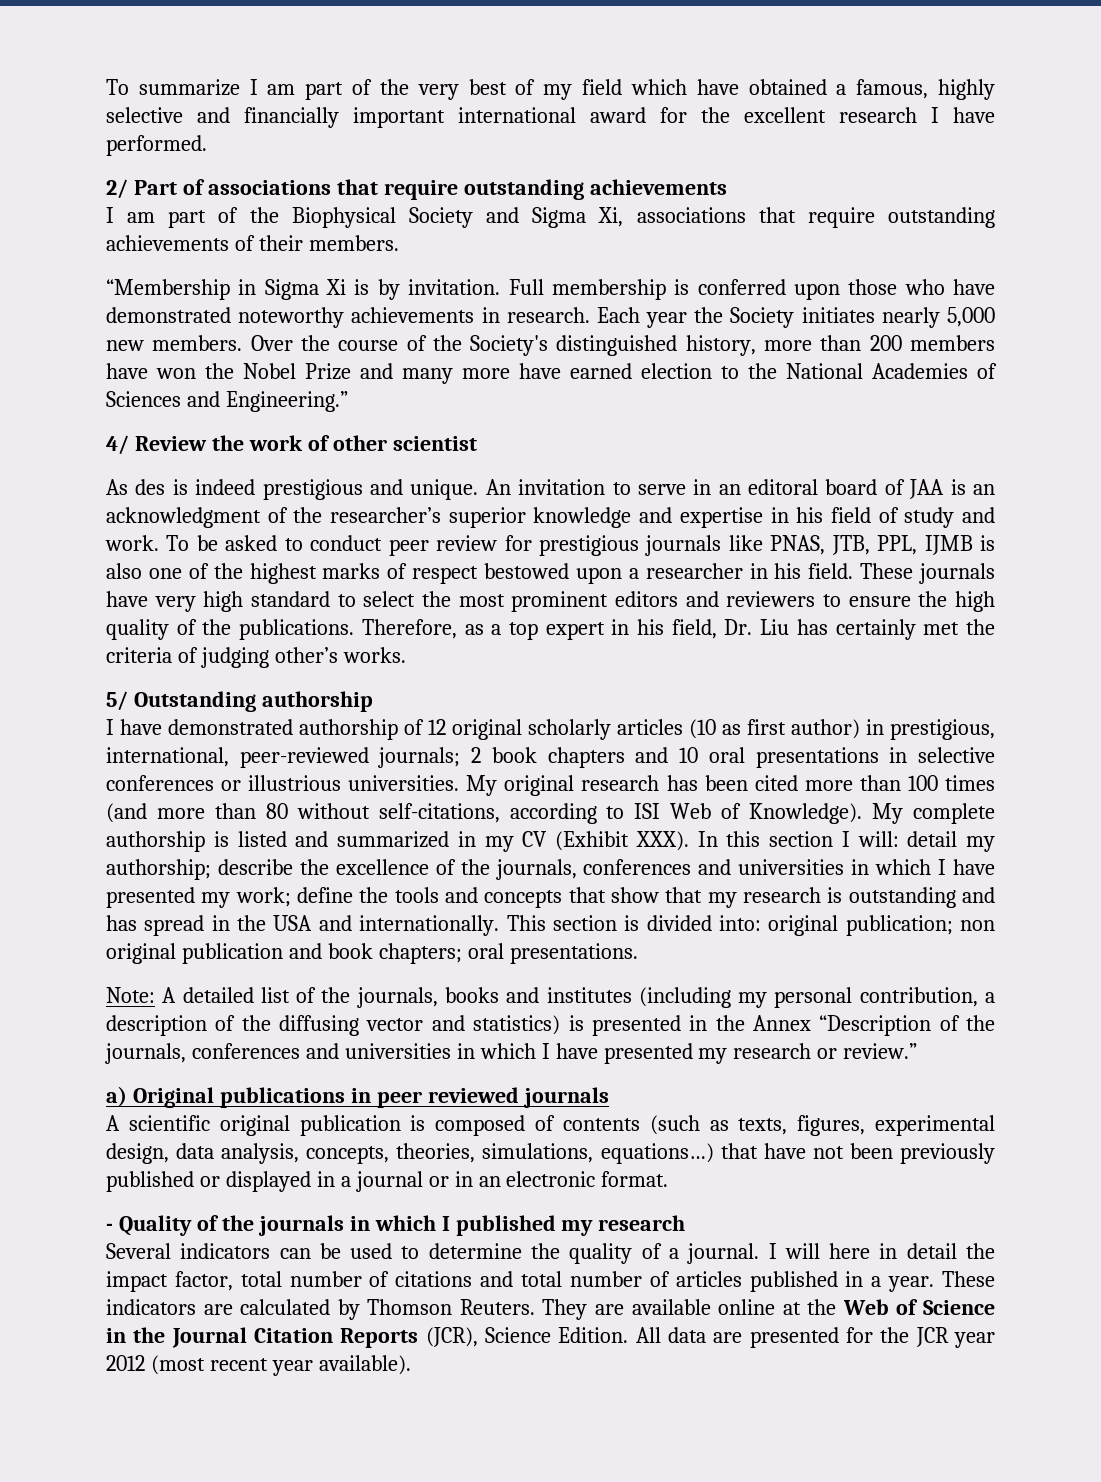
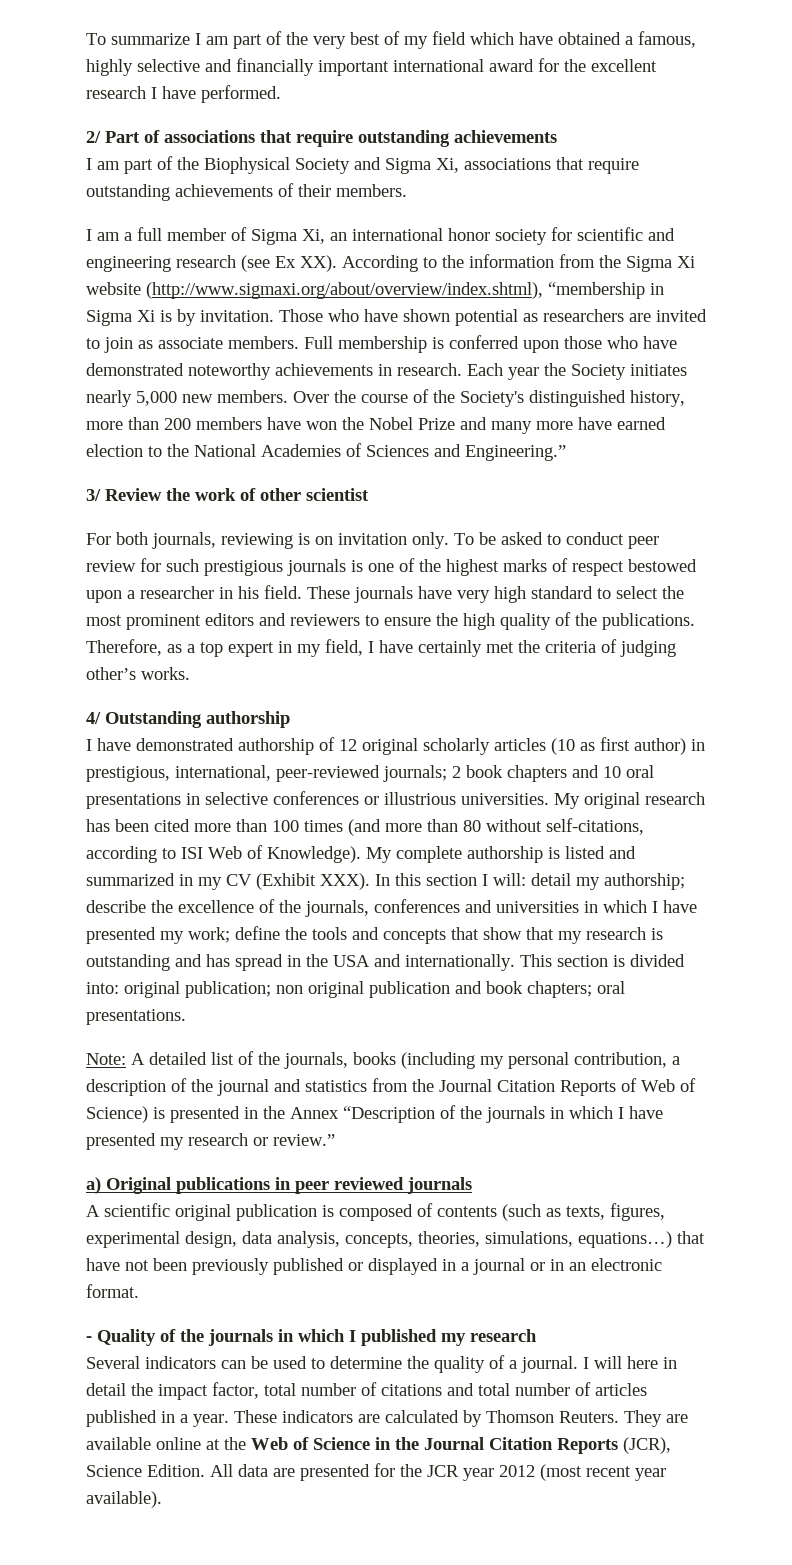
[106,279,230,300] “Membership -> [86,227,675,245] [86,254,695,272] [86,282,645,299] I am a full member of Sigma Xi, an international honor society for scientific and engineering research (see Ex XX). According to the information from the Sigma Xi website (http://www.sigmaxi.org/about/overview/index.shtml), “membership
(501, 287) none -> [279,309,707,326] [86,336,299,353] Those who have shown potential as researchers are invited to join as associate members.
[106,435,129,455] 4/ -> [86,489,101,501] 3/
[106,479,996,500] [106,507,996,528] [105,535,159,551] As des is indeed prestigious and unique. An invitation to serve in an editoral board of JAA is an acknowledgment of the researcher’s superior knowledge and expertise in his field of study and work. -> [86,532,449,549] For both journals, reviewing is on invitation only.
(532, 543) none -> [166,559,199,572] such
[728,535,995,555] [106,563,142,579] like PNAS, JTB, PPL, IJMB is also -> [351,560,363,572] is
[637,619,828,639] his field, Dr. Liu has -> [297,639,413,657] my field, I have
[106,691,128,711] 5/ -> [86,712,101,724] 4/
[506,987,632,1003] and institutes -> (396, 1058) none
[279,1015,561,1036] diffusing vector and statistics) -> [217,1078,696,1096] [86,1106,148,1123] journal and statistics from the Journal Citation Reports of Web of Science)
[105,1043,451,1064] journals, conferences and universities -> [486,1106,545,1123] journals

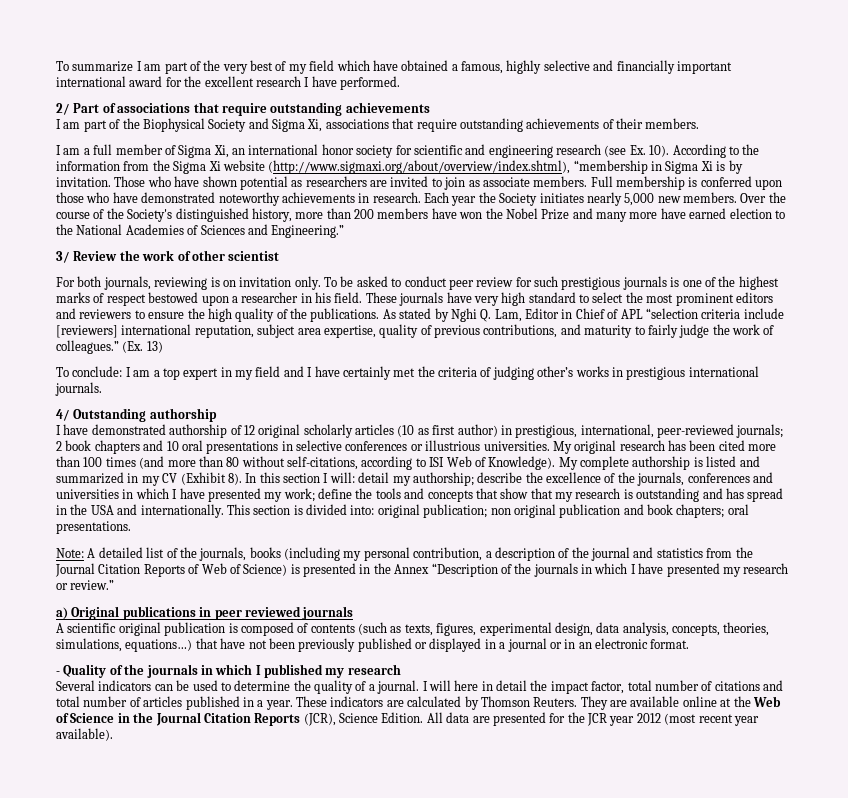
[275,255,337,272] Ex XX). -> [629,145,670,157] Ex. 10).
[86,639,182,656] Therefore, as -> [382,308,784,322] [56,324,775,338] [56,340,163,354] [56,366,151,377] As stated by Nghi Q. Lam, Editor in Chief of APL “selection criteria include [reviewers] international reputation, subject area expertise, quality of previous contributions, and maturity to fairly judge the work of colleagues.” (Ex. 13) // To conclude: I am
[325,639,363,656] field, -> [255,366,304,377] field and
[141,667,190,680] works. -> [575,366,759,380] [55,382,102,396] works in prestigious international journals.
[320,873,370,890] XXX). -> [227,473,242,485] 8).

